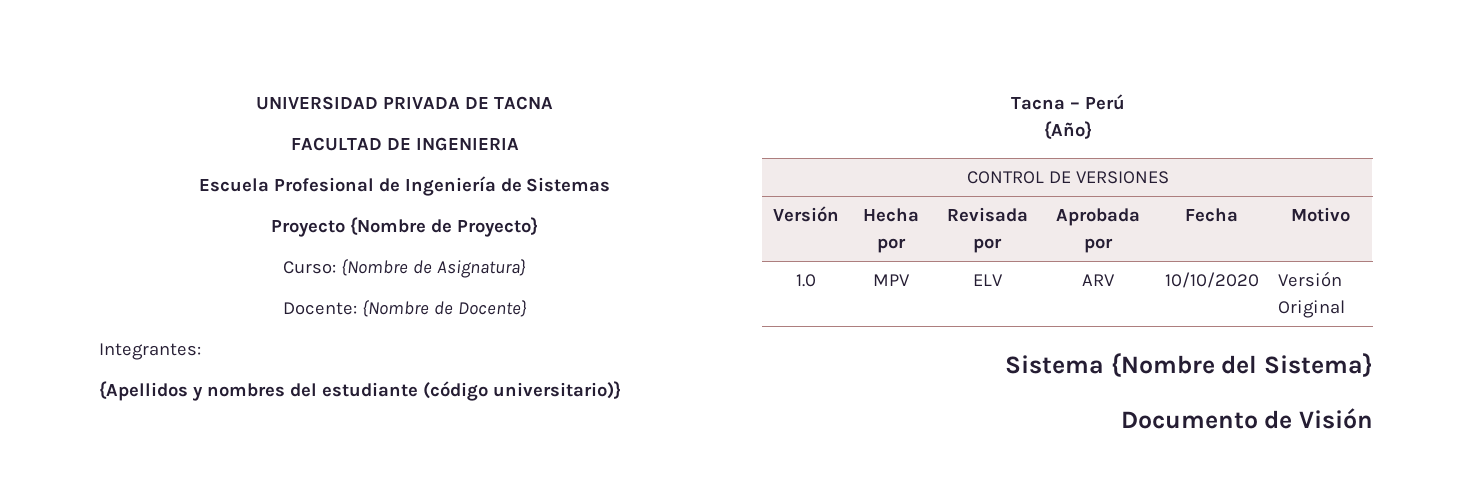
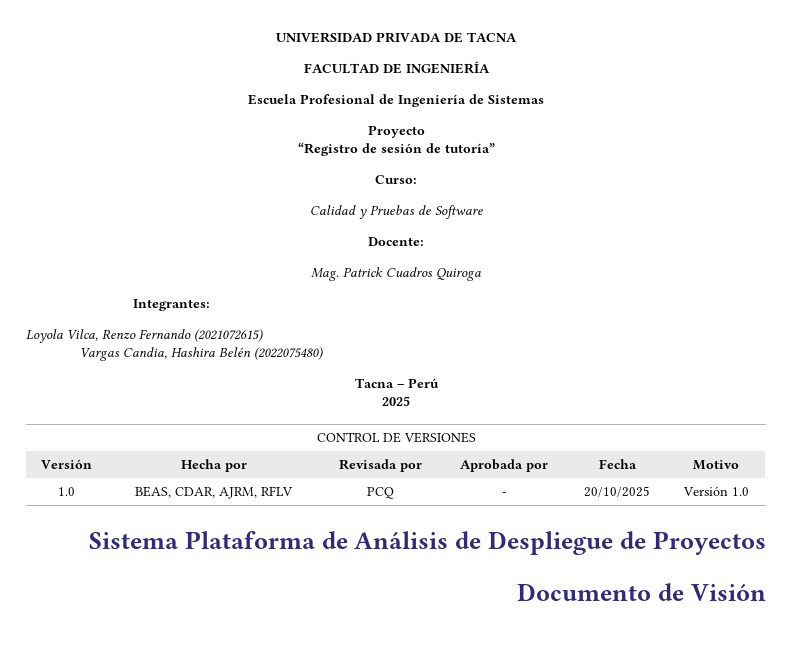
[415,137,519,151] INGENIERIA -> [405,61,490,74] INGENIERÍA
[350,217,538,237] [283,259,526,278] [282,300,527,317] [99,343,201,360] [99,381,621,401] {Nombre de Proyecto} // Curso: {Nombre de Asignatura} // Docente: {Nombre de Docente} // Integrantes: // {Apellidos y nombres del estudiante (código universitario)} -> [297,142,495,156] [375,175,417,184] [309,205,483,219] [368,237,424,246] [311,267,481,281] [132,299,210,311] [26,329,263,343] [79,347,323,361] // “Registro de sesión de tutoría” // Curso: // Calidad y Pruebas de Software // Docente: // Mag. Patrick Cuadros Quiroga // Integrantes: // Loyola Vilca, Renzo Fernando (2021072615) // Vargas Candia, Hashira Belén (2022075480)
[1043,121,1092,139] {Año} -> [382,396,410,406] 2025
[872,274,910,286] [972,274,1003,286] [1082,274,1115,286] [1164,272,1259,288] [1277,271,1342,287] [1277,300,1345,318] MPV | ELV | ARV | 10/10/2020 | Versión Original -> [135,486,293,499] [367,487,394,499] [501,492,507,496] [584,486,651,497] [682,486,749,496] BEAS, CDAR, AJRM, RFLV | PCQ | - | 20/10/2025 | Versión 1.0
[1110,353,1373,377] {Nombre del Sistema} -> [184,531,766,555] Plataforma de Análisis de Despliegue de Proyectos

